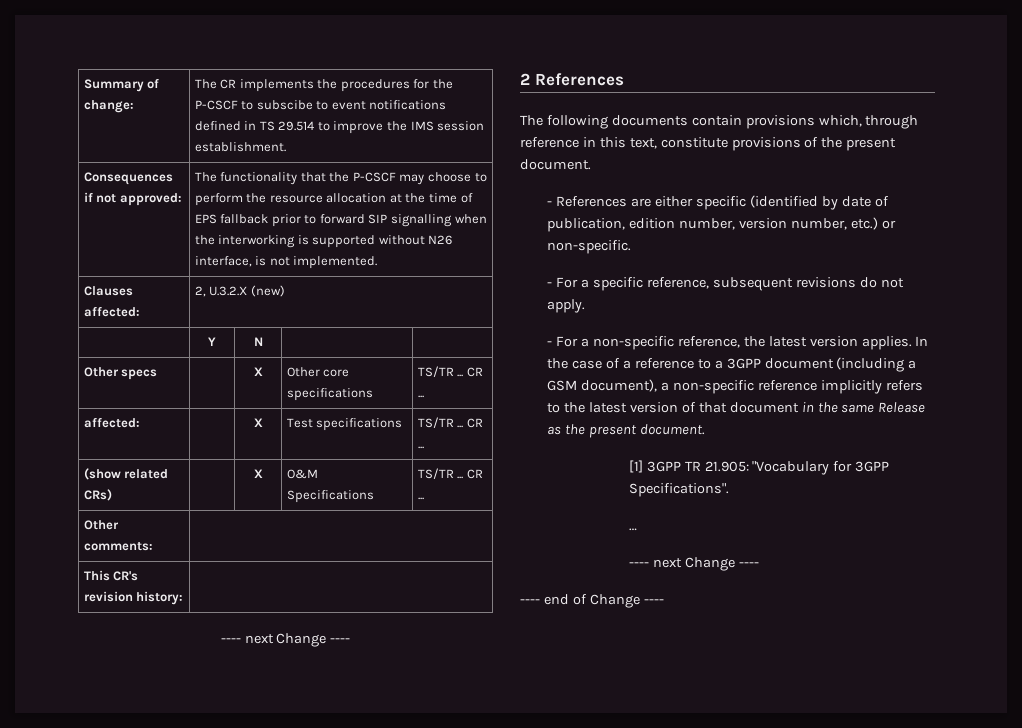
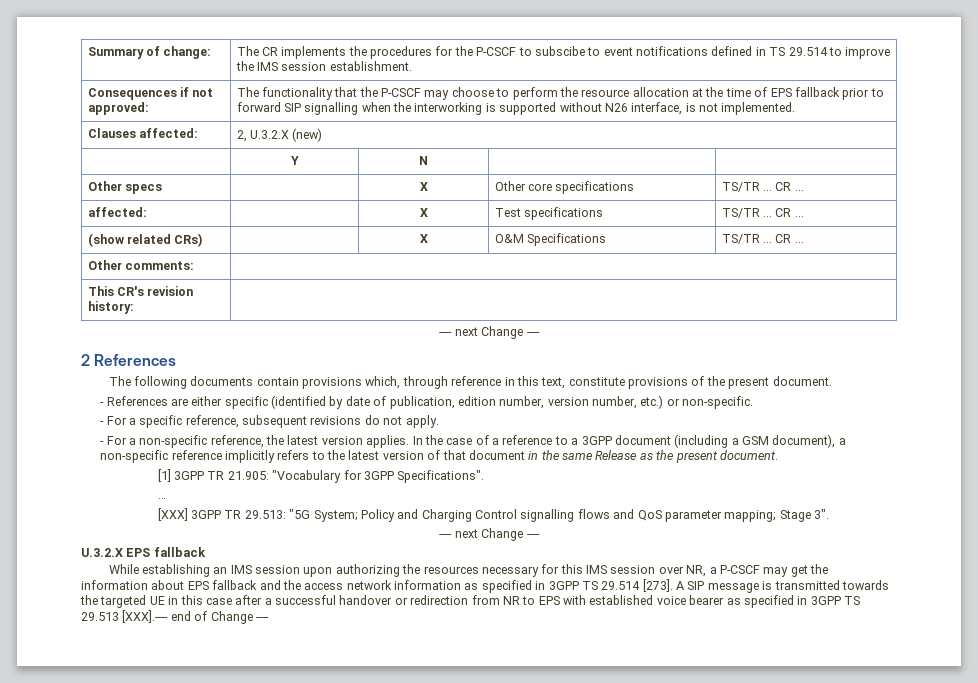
[628,557,759,571] [520,599,540,604] ---- next Change ---- // ---- -> [157,508,830,522] [439,528,540,541] [81,547,206,557] [108,564,829,577] [81,579,889,593] [80,595,860,608] [81,610,169,623] [XXX] 3GPP TR 29.513: "5G System; Policy and Charging Control signalling flows and QoS parameter mapping; Stage 3". // ---- next Change ---- // U.3.2.X EPS fallback // While establishing an IMS session upon authorizing the resources necessary for this IMS session over NR, a P-CSCF may get the information about EPS fallback and the access network information as specified in 3GPP TS 29.514 [273]. A SIP message is transmitted towards the targeted UE in this case after a successful handover or redirection from NR to EPS with established voice bearer as specified in 3GPP TS 29.513 [XXX].----

